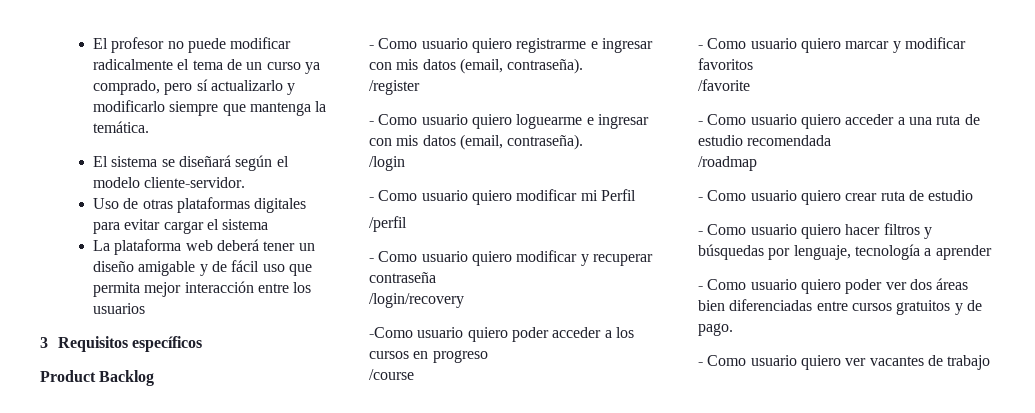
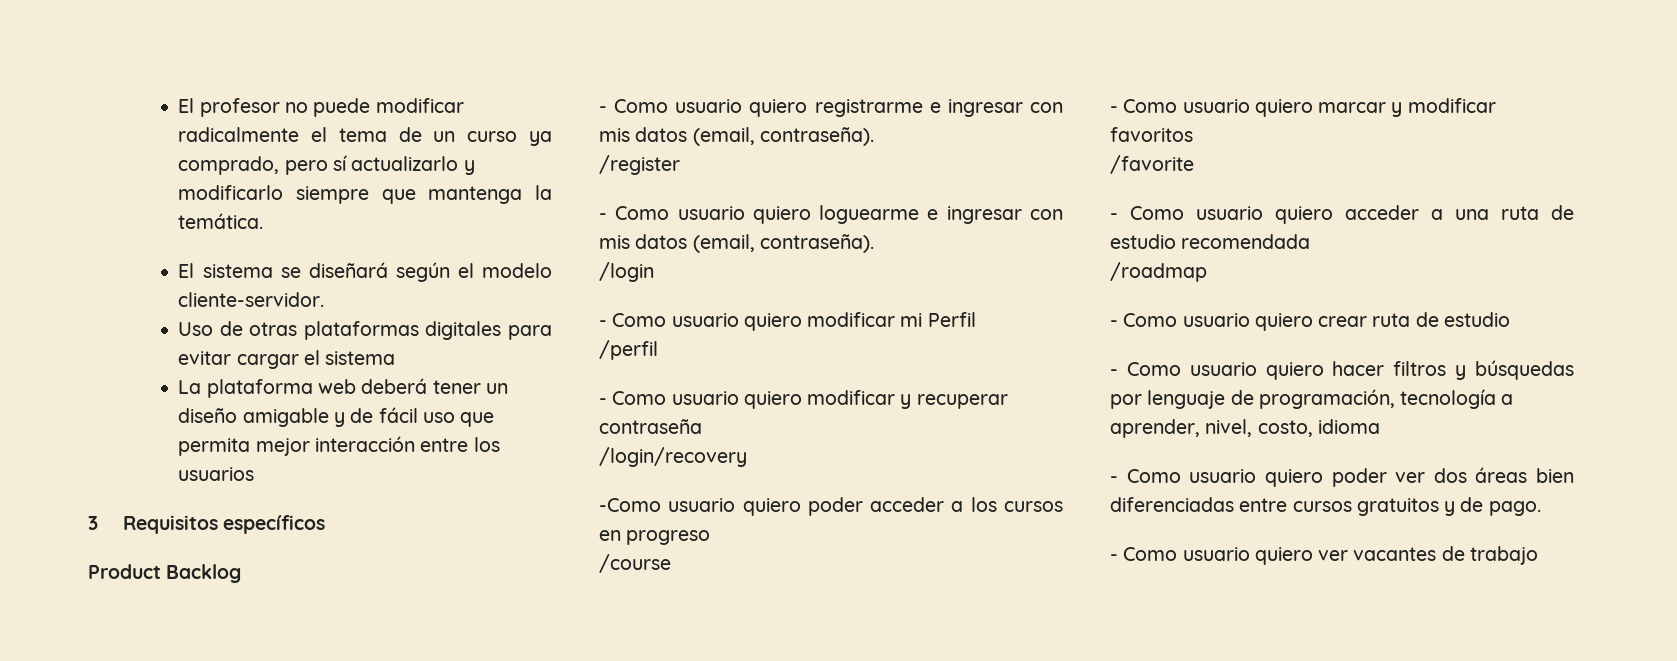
[793,244,992,260] lenguaje, tecnología a aprender -> [1147,389,1514,409] [1110,419,1380,438] lenguaje de programación, tecnología a aprender, nivel, costo, idioma

